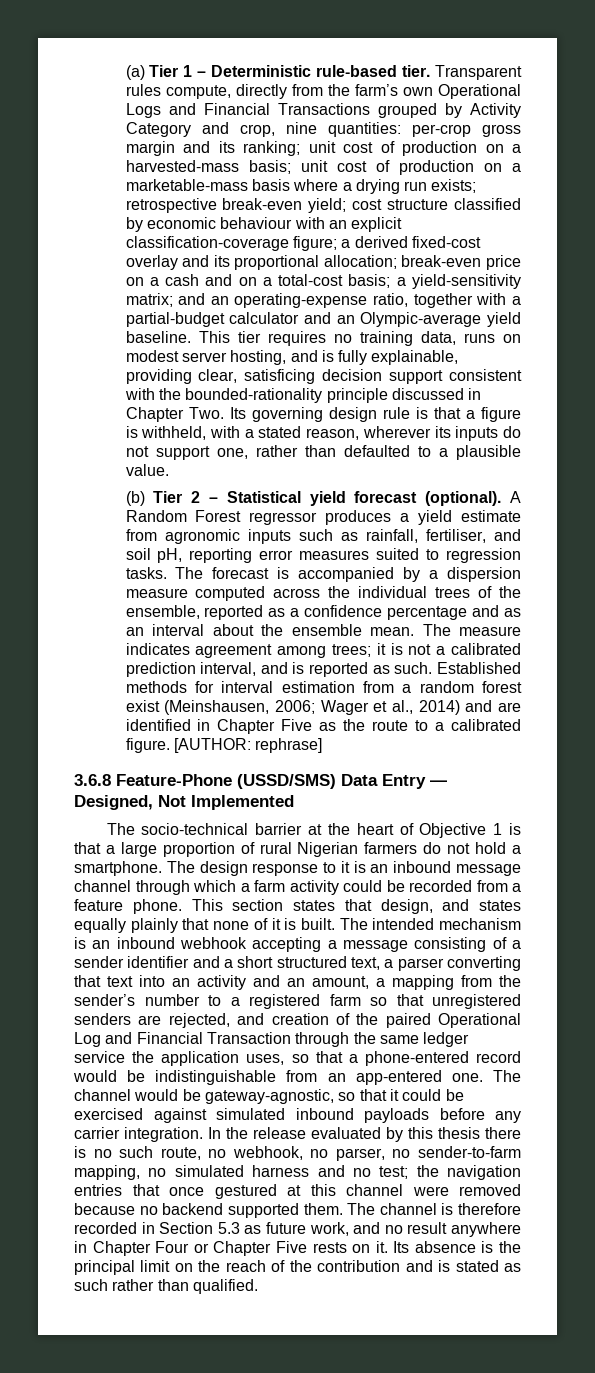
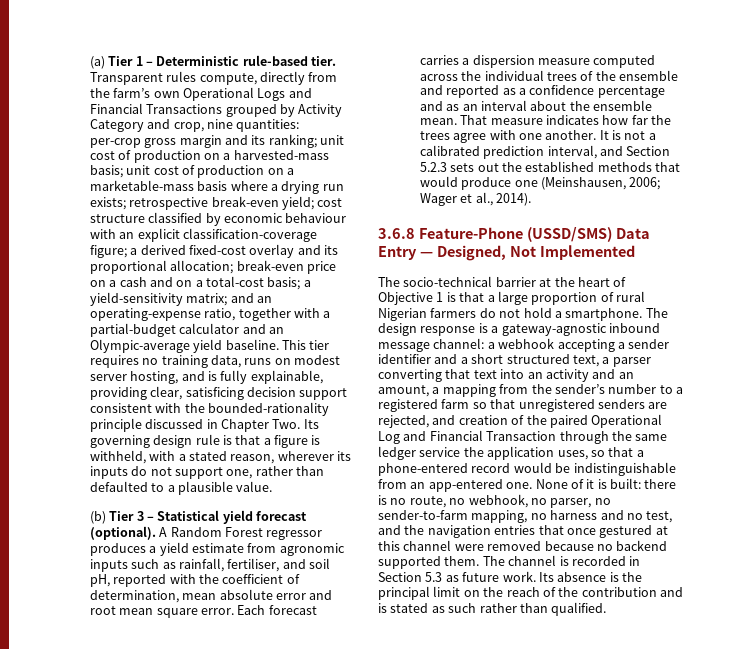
[191,491,201,503] 2 -> [136,511,144,521] 3
[189,548,521,563] [125,567,421,582] reporting error measures suited to regression tasks. The forecast is accompanied by -> [113,574,300,587] [89,589,333,603] [89,605,317,618] [419,55,459,65] reported with the coefficient of determination, mean absolute error and root mean square error. Each forecast carries
[125,605,200,619] ensemble, -> [619,70,679,81] [419,85,443,95] ensemble and
[422,624,451,636] The -> [460,115,488,125] That
[195,643,386,658] agreement among trees; it -> [602,115,672,125] [419,130,609,143] how far the trees agree with one another. It
[292,662,521,677] [125,681,523,693] [125,700,160,712] is reported as such. Established methods for interval estimation from a random forest exist -> [626,146,671,156] [419,161,681,172] [419,176,538,190] Section 5.2.3 sets out the established methods that would produce one
[418,700,521,715] [125,719,521,734] [125,738,323,753] 2014) and are identified in Chapter Five as the route to a calibrated figure. [AUTHOR: rephrase] -> [495,193,531,206] 2014).
[323,861,521,876] [74,880,521,895] [74,899,521,914] [74,918,521,933] [74,937,507,952] to it is an inbound message channel through which a farm activity could be recorded from a feature phone. This section states that design, and states equally plainly that none of it is built. The intended mechanism is an inbound webhook accepting a message consisting of -> [478,323,660,336] [378,338,615,352] is a gateway-agnostic inbound message channel: a webhook accepting
[493,1070,521,1082] [74,1089,464,1104] [74,1108,521,1123] [74,1127,480,1142] The channel would be gateway-agnostic, so that it could be exercised against simulated inbound payloads before any carrier integration. In the release evaluated by this thesis -> [535,478,641,489] None of it is built:
[119,1146,154,1158] such -> (407, 501) none
[174,1165,244,1177] simulated -> (547, 516) none
[379,1166,409,1179] test; -> [646,511,673,523] [378,525,401,535] test, and
[458,1203,521,1215] therefore -> (569, 561) none
[309,1222,521,1237] [74,1241,388,1256] work, and no result anywhere in Chapter Four or Chapter Five rests on it. -> [502,571,536,582] work.

